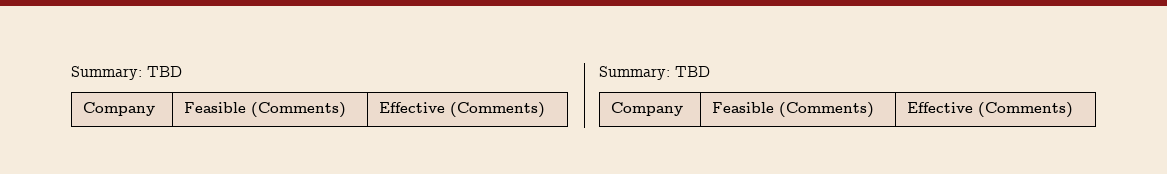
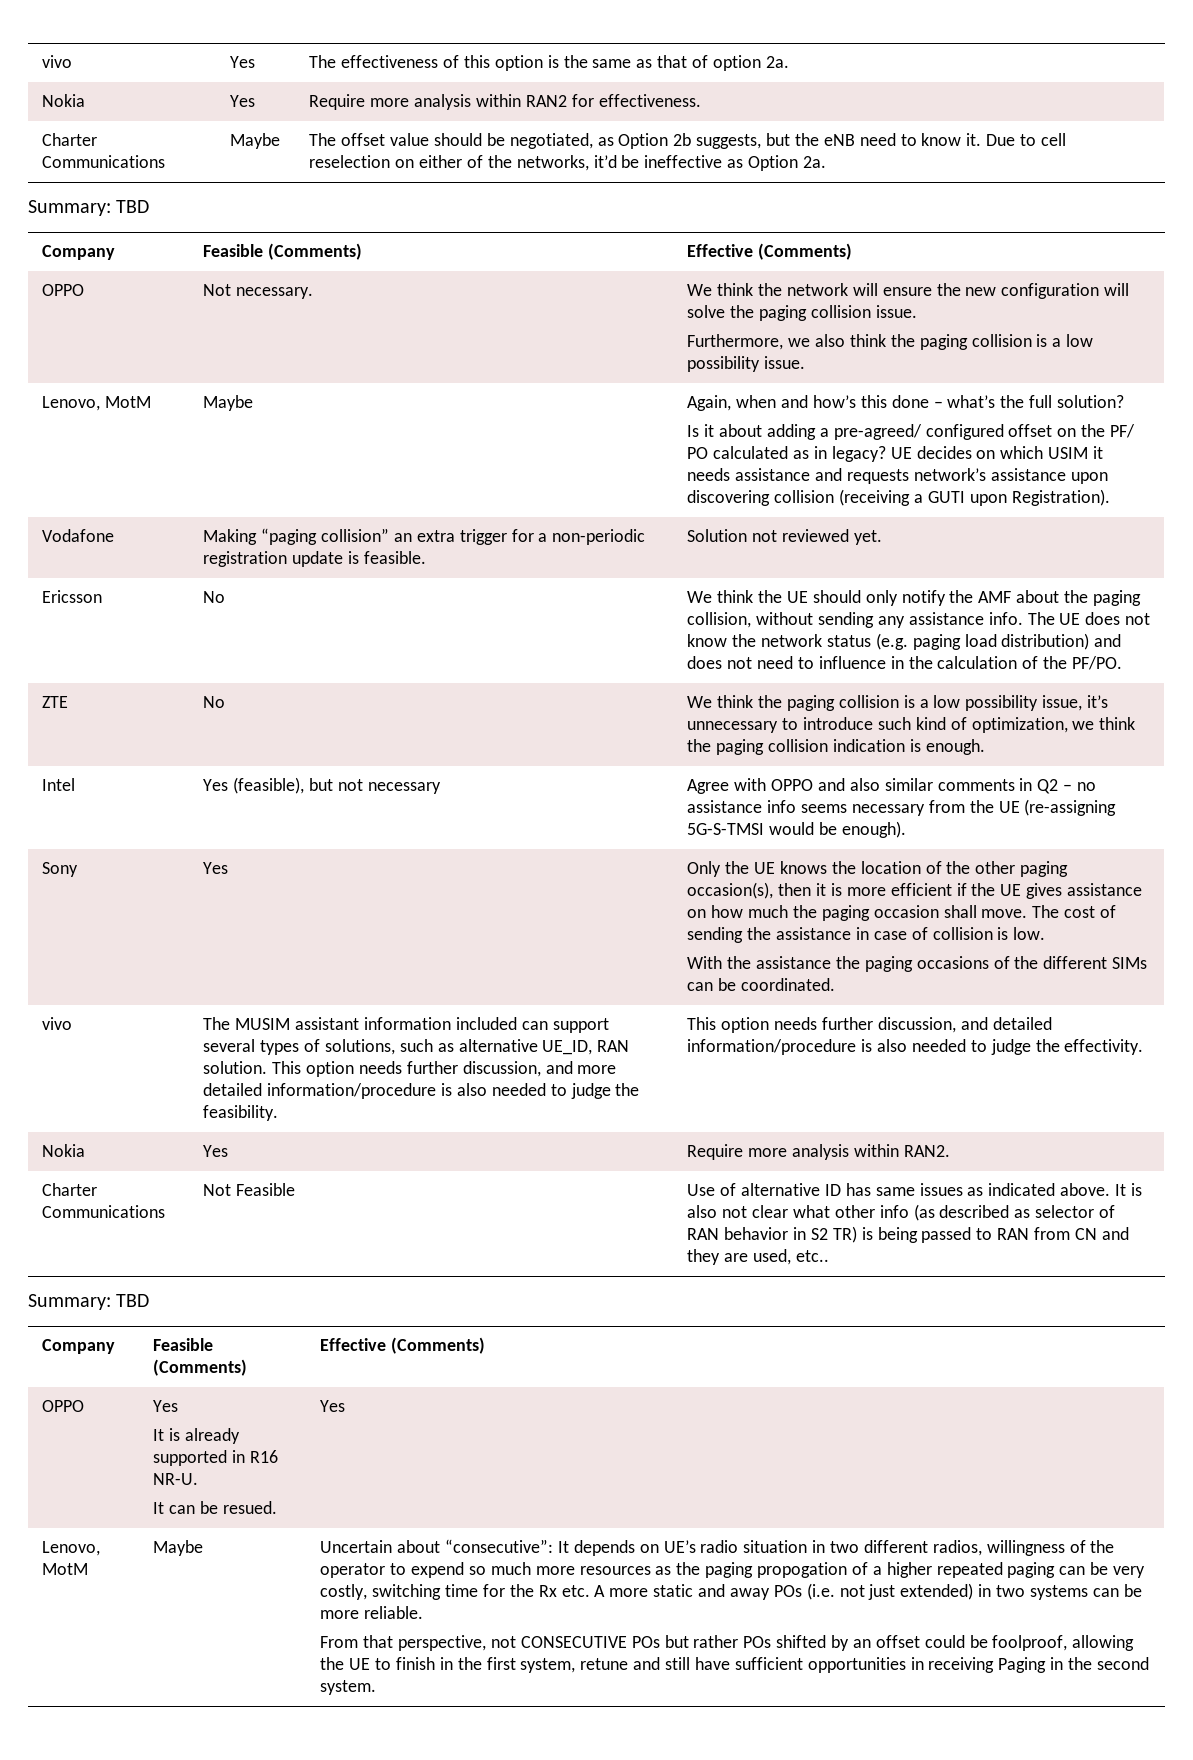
[71,66,182,80] [82,102,155,116] [183,102,346,118] [378,102,545,118] [599,66,710,80] [610,102,683,116] [711,102,874,118] [906,102,1073,118] Summary: TBD // Company | Feasible (Comments) | Effective (Comments) // Summary: TBD // Company | Feasible (Comments) | Effective (Comments) -> [42,55,73,68] [230,56,256,68] [309,55,789,71] [42,94,86,107] [230,95,256,107] [309,94,701,110] [42,133,98,146] [42,155,166,168] [230,133,281,149] [309,133,1066,149] [309,155,826,171] [28,200,150,216] [42,245,116,260] [203,243,363,260] [687,243,853,260] [42,284,85,296] [203,284,314,299] [687,283,1130,299] [687,305,917,321] [687,334,1094,350] [687,356,806,372] [42,396,152,411] [203,395,254,411] [687,395,1125,411] [687,424,1136,440] [687,446,1104,462] [687,468,1108,484] [687,489,1110,506] [42,529,115,542] [203,528,646,545] [203,551,427,567] [687,529,883,545] [42,590,103,603] [203,591,226,603] [687,590,1141,606] [687,612,1151,628] [687,633,1122,650] [687,656,1123,670] [42,696,69,708] [203,696,226,708] [687,695,1109,711] [687,717,1136,733] [687,739,985,755] [42,778,76,791] [203,777,441,794] [687,778,1097,794] [687,799,1117,816] [687,821,907,838] [42,862,79,877] [203,862,229,874] [687,861,1069,877] [687,882,1143,899] [687,905,1117,921] [687,927,1046,943] [687,956,1148,972] [687,978,836,991] [42,1017,73,1030] [203,1017,609,1033] [203,1039,630,1055] [203,1061,617,1077] [203,1083,640,1099] [203,1105,279,1121] [687,1017,1052,1033] [687,1039,1144,1055] [42,1144,86,1157] [203,1145,229,1157] [687,1144,950,1160] [42,1183,98,1196] [42,1205,166,1218] [203,1183,296,1196] [687,1183,1142,1196] [687,1204,1116,1221] [687,1226,1129,1243] [687,1249,830,1265] [28,1294,150,1310] [42,1339,116,1354] [153,1338,214,1351] [153,1359,248,1376] [320,1337,486,1354] [42,1400,85,1412] [153,1400,179,1412] [153,1428,241,1444] [153,1450,279,1466] [153,1473,199,1485] [153,1501,278,1514] [320,1400,346,1412] [42,1541,101,1556] [42,1563,89,1575] [153,1540,204,1556] [320,1539,1115,1556] [320,1562,1145,1578] [320,1583,1142,1600] [320,1606,424,1619] [320,1635,1135,1651] [320,1657,1149,1673] [320,1680,377,1695] vivo | Yes | The effectiveness of this option is the same as that of option 2a. // Nokia | Yes | Require more analysis within RAN2 for effectiveness. // Charter Communications | Maybe | The offset value should be negotiated, as Option 2b suggests, but the eNB need to know it. Due to cell reselection on either of the networks, it’d be ineffective as Option 2a. // Summary: TBD // Company | Feasible (Comments) | Effective (Comments) // OPPO | Not necessary. | We think the network will ensure the new configuration will solve the paging collision issue. // Furthermore, we also think the paging collision is a low possibility issue. // Lenovo, MotM | Maybe | Again, when and how’s this done – what’s the full solution? // Is it about adding a pre-agreed/ configured offset on the PF/ PO calculated as in legacy? UE decides on which USIM it needs assistance and requests network’s assistance upon discovering collision (receiving a GUTI upon Registration). // Vodafone | Making “paging collision” an extra trigger for a non-periodic registration update is feasible. | Solution not reviewed yet. // Ericsson | No | We think the UE should only notify the AMF about the paging collision, without sending any assistance info. The UE does not know the network status (e.g. paging load distribution) and does not need to influence in the calculation of the PF/PO. // ZTE | No | We think the paging collision is a low possibility issue, it’s unnecessary to introduce such kind of optimization, we think the paging collision indication is enough. // Intel | Yes (feasible), but not necessary | Agree with OPPO and also similar comments in Q2 – no assistance info seems necessary from the UE (re-assigning 5G-S-TMSI would be enough). // Sony | Yes | Only the UE knows the location of the other paging occasion(s), then it is more efficient if the UE gives assistance on how much the paging occasion shall move. The cost of sending the assistance in case of collision is low. // With the assistance the paging occasions of the different SIMs can be coordinated. // vivo | The MUSIM assistant information included can support several types of solutions, such as alternative UE_ID, RAN solution. This option needs further discussion, and more detailed information/procedure is also needed to judge the feasibility. | This option needs further discussion, and detailed information/procedure is also needed to judge the effectivity. // Nokia | Yes | Require more analysis within RAN2. // Charter Communications | Not Feasible | Use of alternative ID has same issues as indicated above. It is also not clear what other info (as described as selector of RAN behavior in S2 TR) is being passed to RAN from CN and they are used, etc.. // Summary: TBD // Company | Feasible (Comments) | Effective (Comments) // OPPO | Yes // It is already supported in R16 NR-U. // It can be resued. | Yes // Lenovo, MotM | Maybe | Uncertain about “consecutive”: It depends on UE’s radio situation in two different radios, willingness of the operator to expend so much more resources as the paging propogation of a higher repeated paging can be very costly, switching time for the Rx etc. A more static and away POs (i.e. not just extended) in two systems can be more reliable. // From that perspective, not CONSECUTIVE POs but rather POs shifted by an offset could be foolproof, allowing the UE to finish in the first system, retune and still have sufficient opportunities in receiving Paging in the second system.

